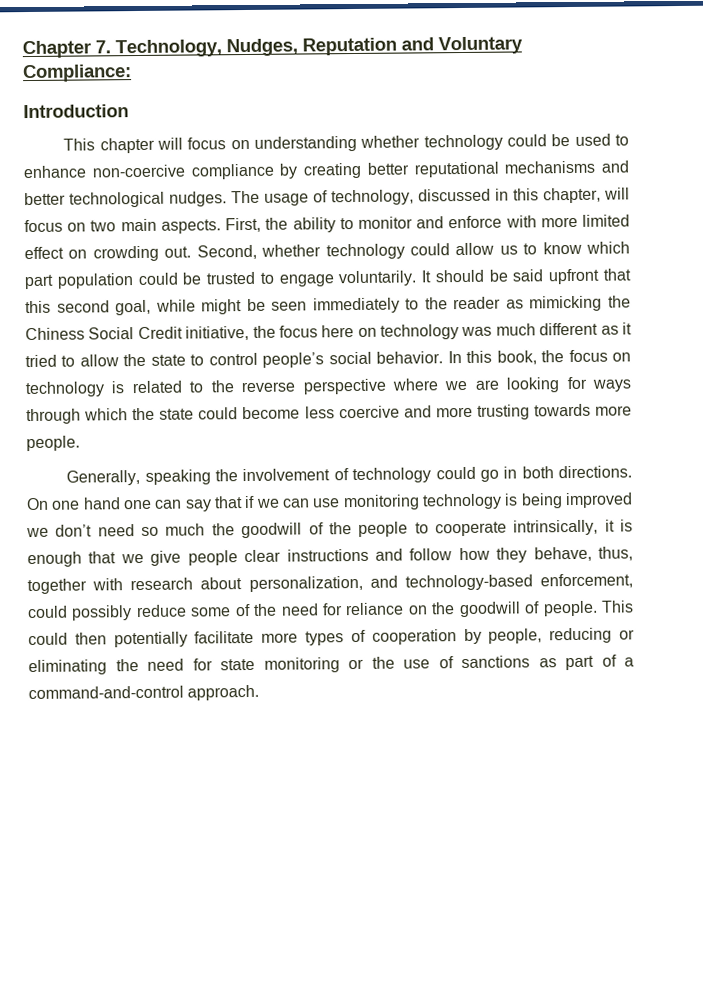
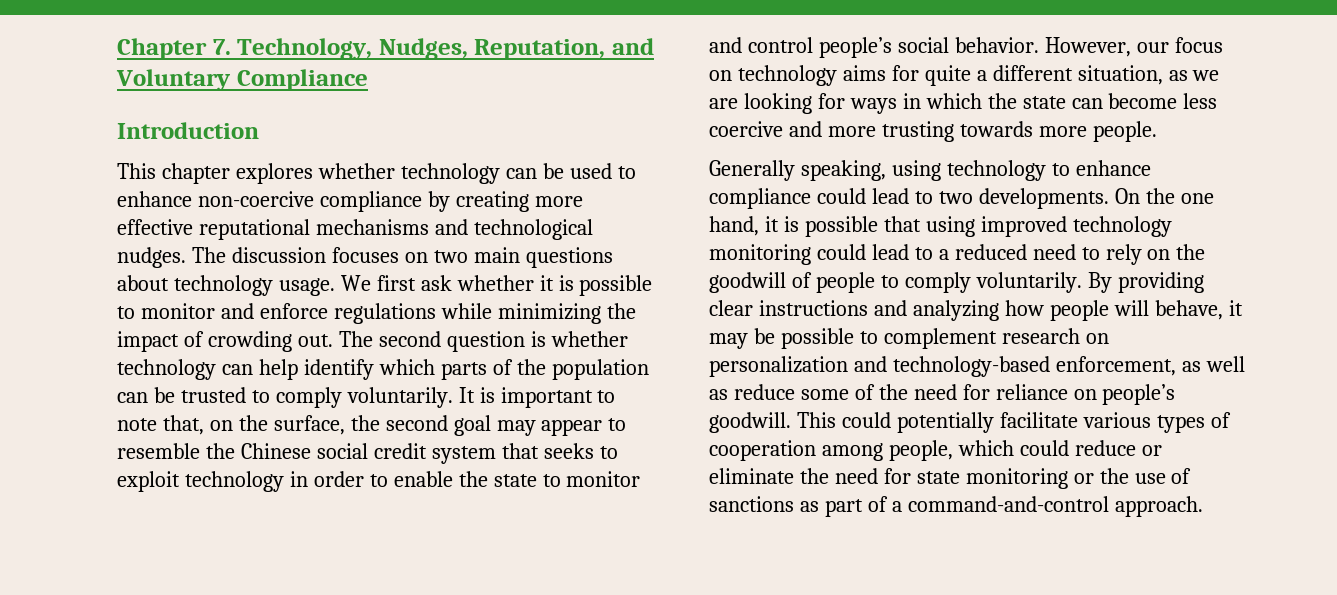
[302,37,397,56] Reputation -> [474,39,606,60] Reputation,
[22,64,132,83] Compliance: -> [236,69,368,91] Compliance
[157,134,548,152] will focus on understanding whether technology could -> [235,163,537,184] explores whether technology can
[366,162,409,175] better -> [534,196,583,207] [117,219,193,235] more effective
[24,192,66,206] better -> (468, 227) none
[264,187,630,206] [24,214,630,234] [24,241,630,262] [24,272,178,290] usage of technology, discussed in this chapter, will focus on two main aspects. First, the ability to monitor and enforce with more limited effect on crowding out. Second, whether technology could allow us to know which part population could -> [231,247,613,268] [117,275,653,296] [117,303,636,324] [117,331,628,352] [117,359,649,380] [117,392,148,403] discussion focuses on two main questions about technology usage. We first ask whether it is possible to monitor and enforce regulations while minimizing the impact of crowding out. The second question is whether technology can help identify which parts of the population can
[278,274,335,287] engage -> [275,387,342,408] comply
[434,268,631,285] [25,295,632,316] [25,322,633,341] [25,354,119,368] should be said upfront that this second goal, while might be seen immediately to the reader as mimicking the Chiness Social Credit initiative, the focus here on technology was much different as it tried to allow -> [479,387,616,408] [117,415,627,436] [117,443,618,464] [117,471,453,492] is important to note that, on the surface, the second goal may appear to resemble the Chinese social credit system that seeks to exploit technology in order to enable
(205, 360) none -> [566,471,641,487] [709,37,742,53] monitor and
[447,349,632,365] [25,378,438,398] In this book, the focus on technology is related to the reverse perspective where -> [1044,37,1223,57] [709,65,1188,86] However, our focus on technology aims for quite a different situation, as
[26,408,81,425] through -> [902,93,921,109] in
[198,407,239,420] could -> [1071,98,1103,109] can
[66,465,633,486] [26,492,633,512] [26,522,352,539] Generally, speaking the involvement of technology could go in both directions. On one hand one can say that if we can use monitoring technology is being improved we don’t need so much the goodwill of the -> [709,160,1151,181] [709,188,1214,209] [709,216,1172,237] [709,244,1206,265] [709,272,812,293] Generally speaking, using technology to enhance compliance could lead to two developments. On the one hand, it is possible that using improved technology monitoring could lead to a reduced need to rely on the goodwill of
[434,519,633,537] [27,546,633,568] [27,573,633,595] [27,605,133,621] cooperate intrinsically, it is enough that we give people clear instructions and follow how they behave, thus, together with research about personalization, and technology-based enforcement, could possibly -> [904,272,1204,293] [709,300,1243,321] [709,328,1109,349] [709,356,1245,377] [709,389,728,400] comply voluntarily. By providing clear instructions and analyzing how people will behave, it may be possible to complement research on personalization and technology-based enforcement, as well as
[431,600,598,618] the goodwill of people. -> [1102,384,1176,405] [709,412,791,433] people’s goodwill.
[74,632,107,645] then -> (891, 420) none
[261,632,299,643] more -> [1082,412,1151,428] various
[463,627,635,645] [28,659,107,676] by people, reducing or eliminating -> [821,440,1162,461] [709,468,794,484] among people, which could reduce or eliminate

